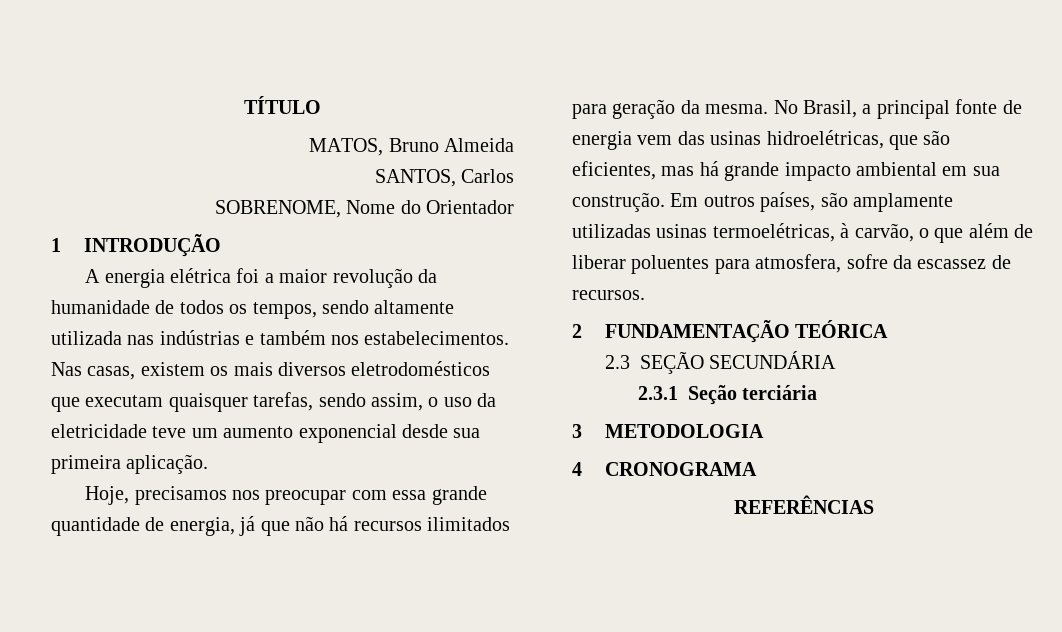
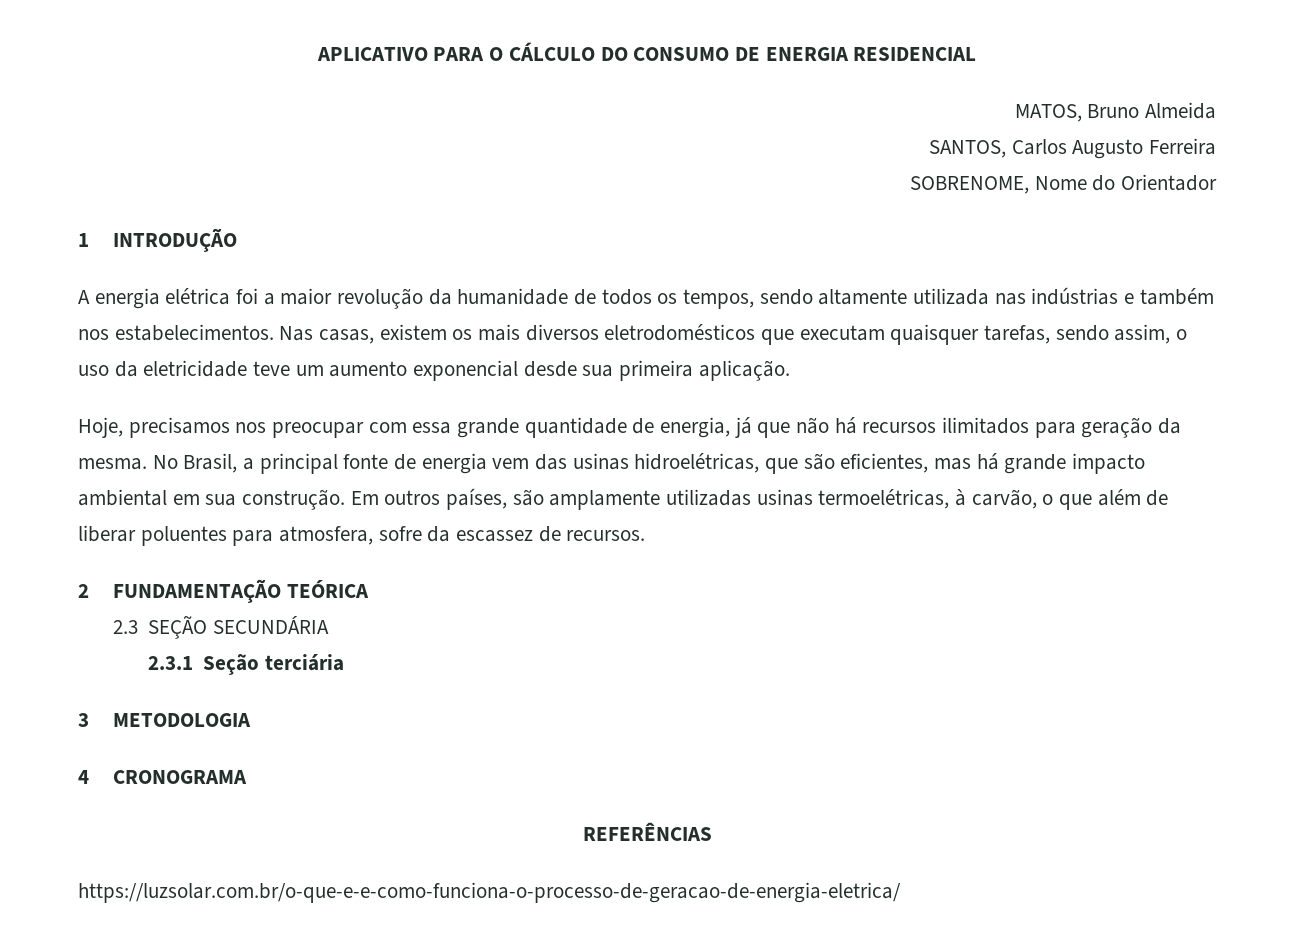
[244,96,321,114] TÍTULO -> [316,42,977,61] APLICATIVO PARA O CÁLCULO DO CONSUMO DE ENERGIA RESIDENCIAL
(514, 176) none -> [1072,138,1216,159] Augusto Ferreira
(874, 504) none -> [78,882,901,903] // https://luzsolar.com.br/o-que-e-e-como-funciona-o-processo-de-geracao-de-energia-eletrica/

